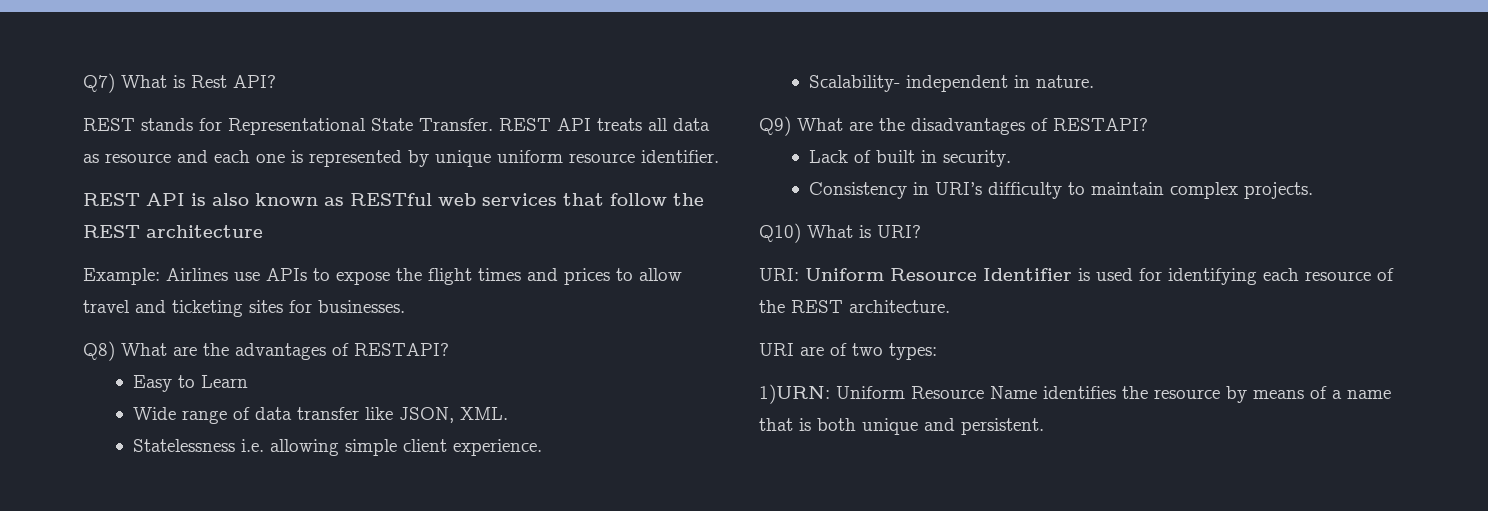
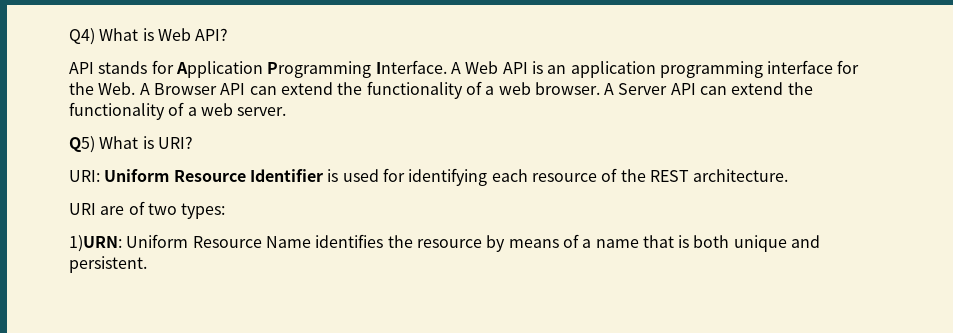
[83,73,227,93] Q7) What is Rest -> [69,28,191,45] Q4) What is Web
[83,118,135,131] REST -> [69,62,94,74] API
[228,118,710,135] [83,150,719,167] [83,193,704,206] [83,225,263,238] [83,268,682,285] [83,300,405,317] [83,341,449,361] [132,375,248,392] [132,407,508,424] [132,439,542,456] [808,75,1094,92] [759,116,1148,136] [808,150,1011,167] [808,182,1313,199] [759,223,801,243] Representational State Transfer. REST API treats all data as resource and each one is represented by unique uniform resource identifier. // REST API is also known as RESTful web services that follow the REST architecture // Example: Airlines use APIs to expose the flight times and prices to allow travel and ticketing sites for businesses. // Q8) What are the advantages of RESTAPI? // Easy to Learn // Wide range of data transfer like JSON, XML. // Statelessness i.e. allowing simple client experience. // Scalability- independent in nature. // Q9) What are the disadvantages of RESTAPI? // Lack of built in security. // Consistency in URI’s difficulty to maintain complex projects. // Q10) -> [175,60,860,78] [69,81,813,99] [69,102,287,120] [69,136,95,153] Application Programming Interface. A Web API is an application programming interface for the Web. A Browser API can extend the functionality of a web browser. A Server API can extend the functionality of a web server. // Q5)

